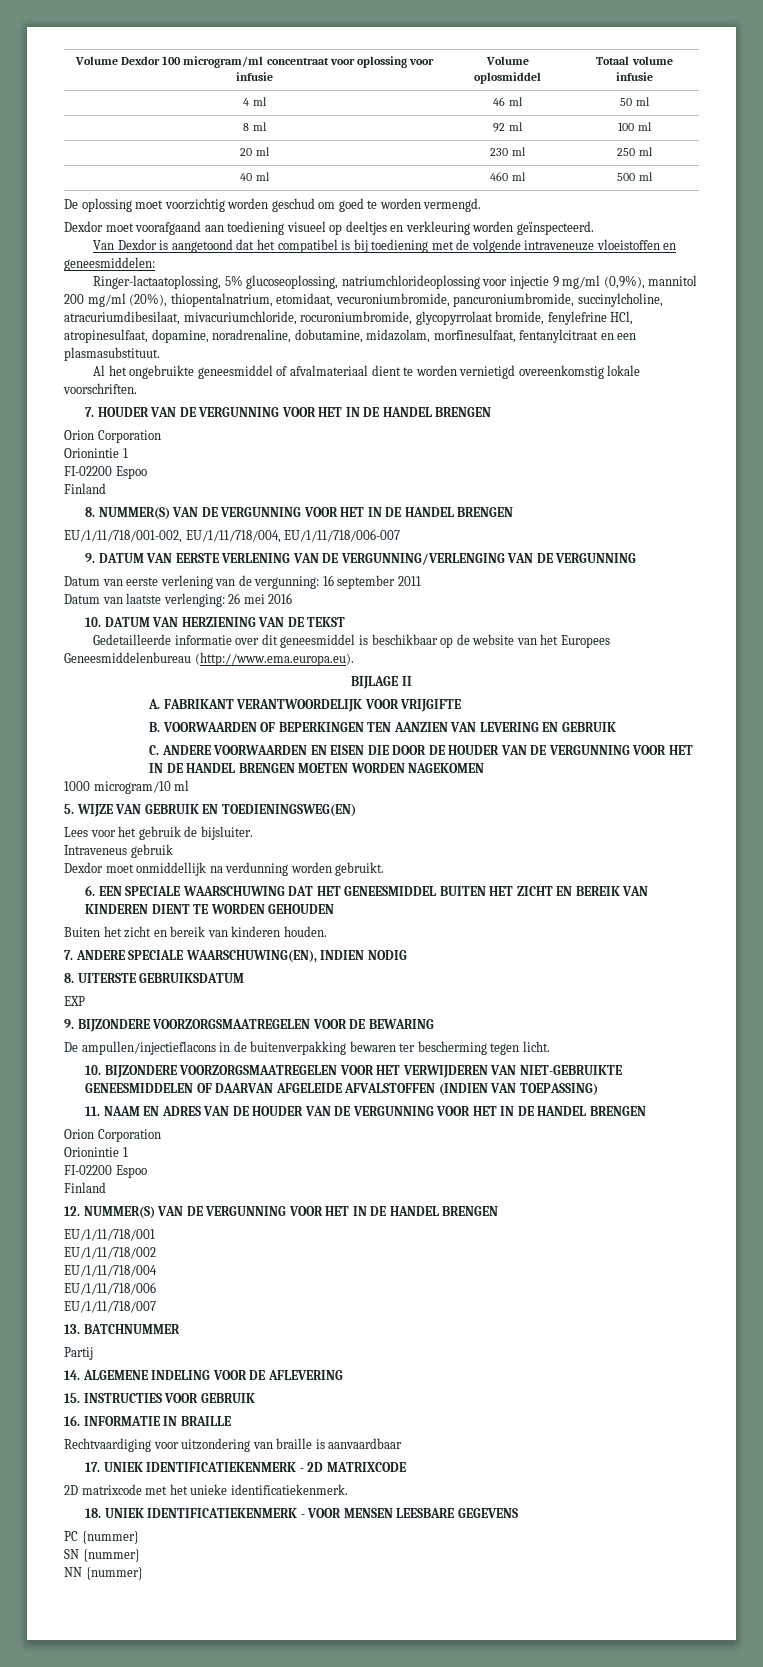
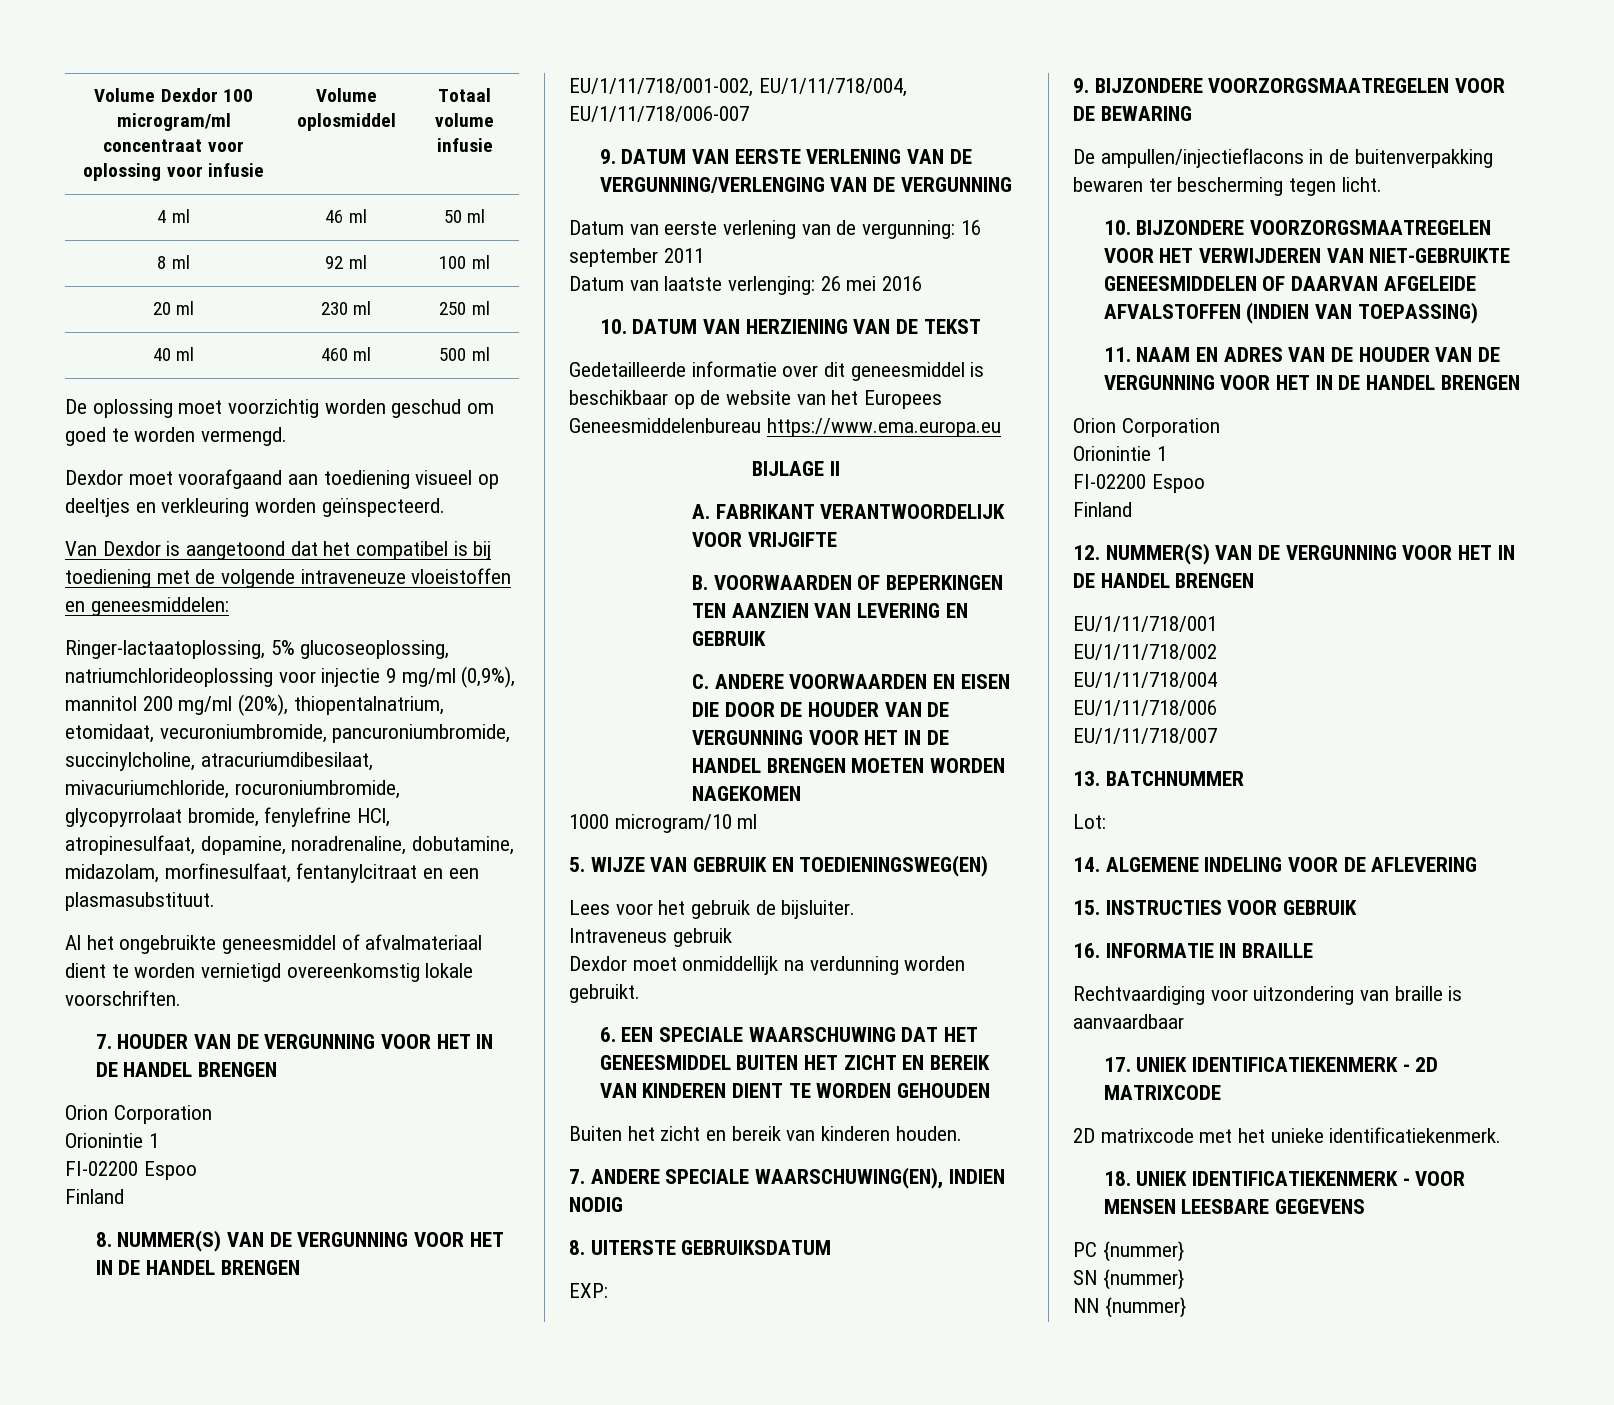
[194,652,354,666] (http://www.ema.europa.eu). -> [766,418,1001,437] https://www.ema.europa.eu
[64,996,85,1006] EXP -> [569,1283,608,1298] EXP:
[64,1347,93,1360] Partij -> [1073,814,1106,829] Lot:

